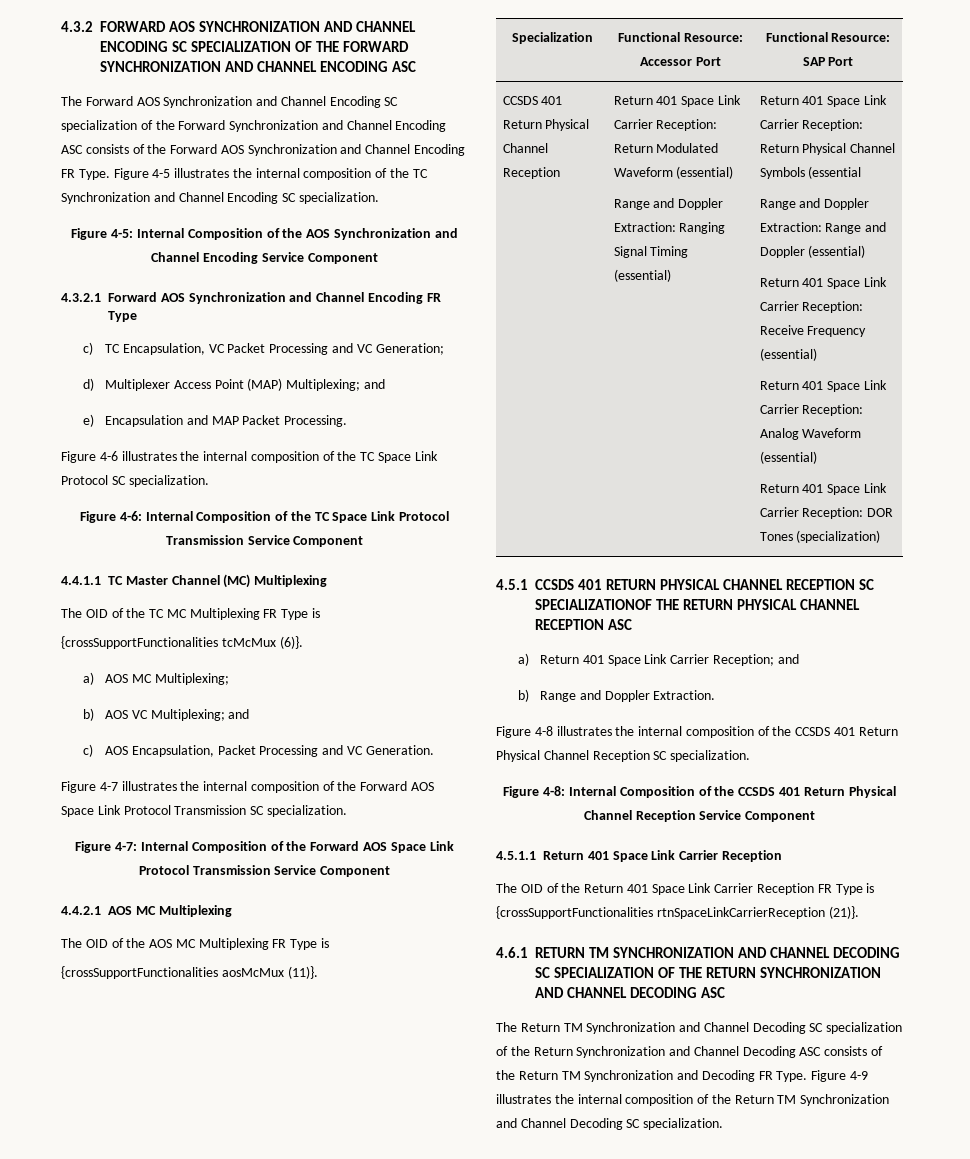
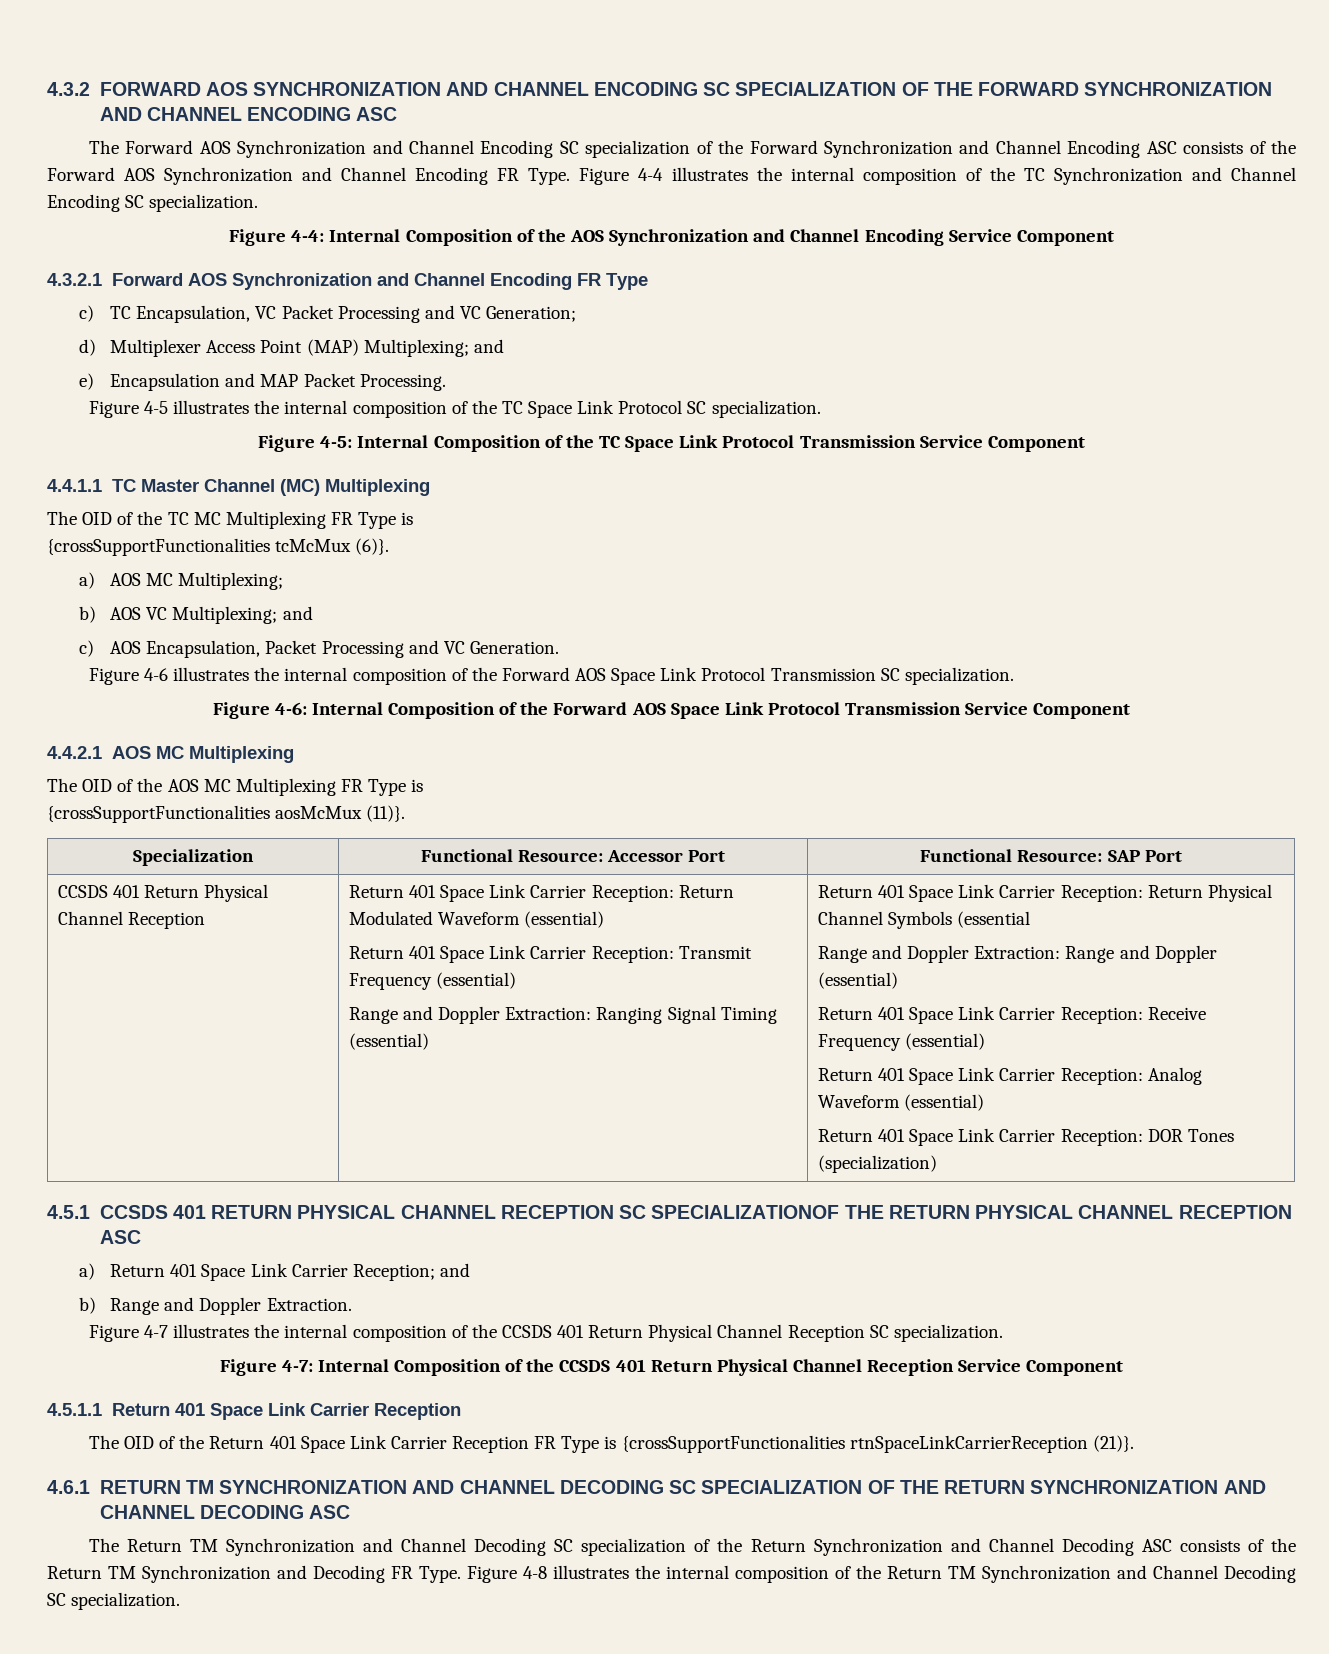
[152,169,171,178] 4-5 -> [638,168,664,181] 4-4
[111,229,134,238] 4-5: -> [291,230,325,242] 4-4:
[99,451,118,461] 4-6 -> [144,401,169,414] 4-5
[119,511,142,521] 4-6: -> [320,436,353,448] 4-5:
[99,782,118,791] 4-7 -> [144,668,169,681] 4-6
[115,842,138,851] 4-7: -> [274,702,307,715] 4-6:
(734, 172) none -> [348,945,752,963] [348,972,517,990] // Return 401 Space Link Carrier Reception: Transmit Frequency (essential)
[534,726,553,736] 4-8 -> [144,1325,169,1338] 4-7
[543,786,566,796] 4-8: -> [281,1360,313,1372] 4-7:
[850,1071,869,1080] 4-9 -> [523,1566,547,1579] 4-8

